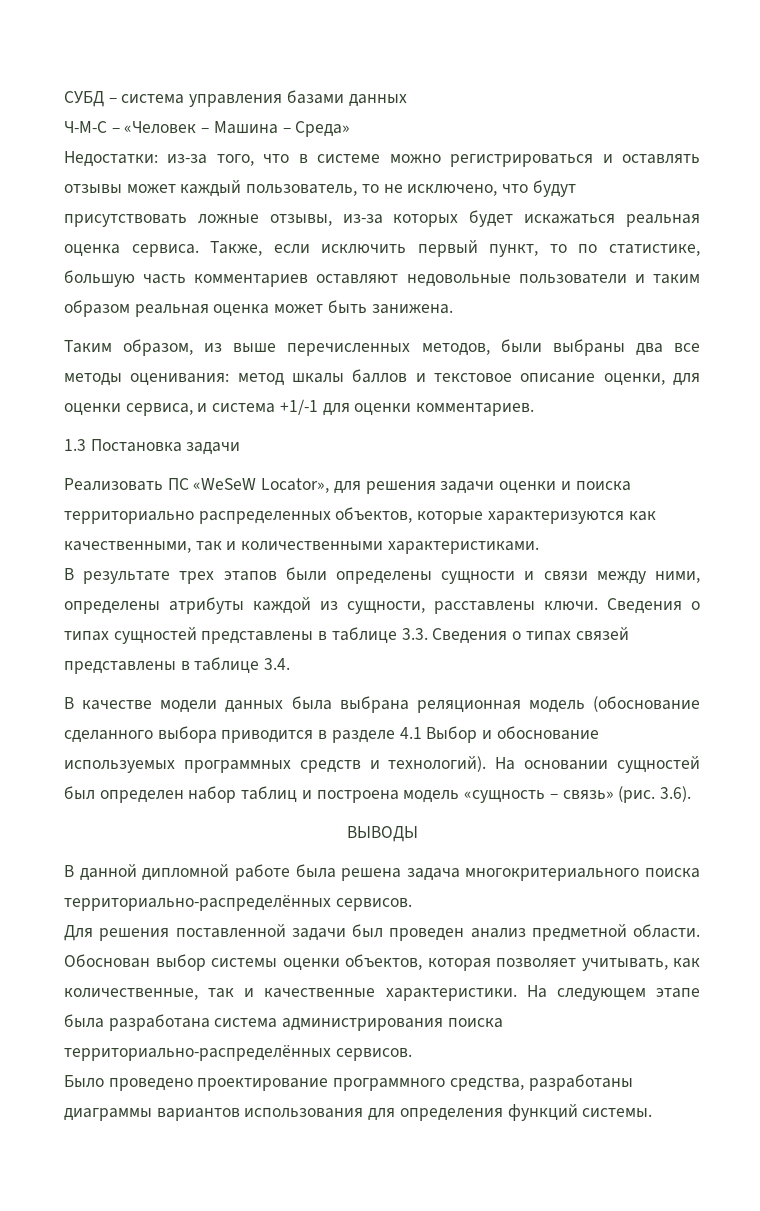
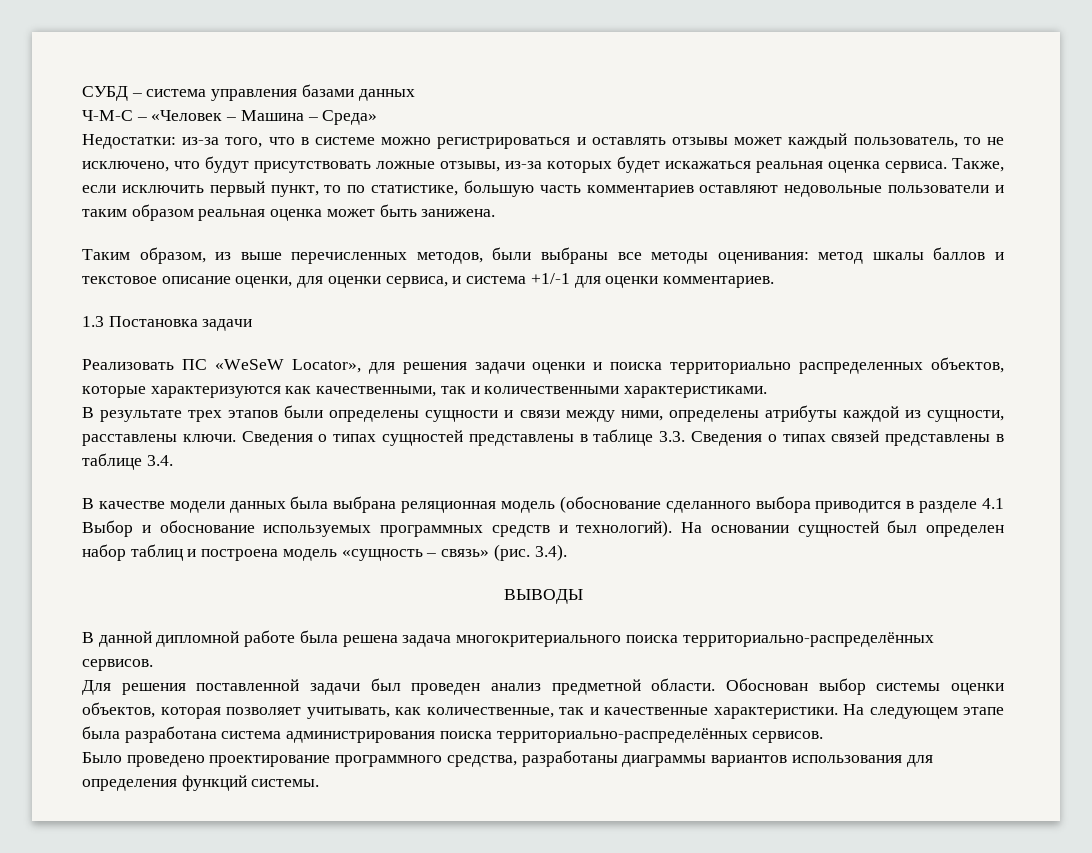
[635,343,663,356] два -> (608, 255) none
[659,786,691,802] 3.6). -> [534,544,567,561] 3.4).

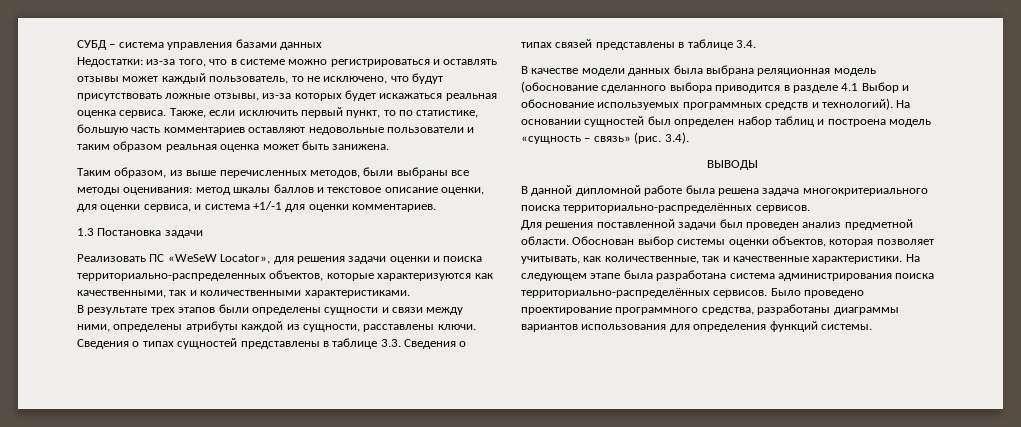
[82,110,378,125] // Ч-М-С – «Человек – Машина – Среда» -> (322, 46) none
[670,362,924,374] территориально распределенных -> [77,273,266,281] территориально-распределенных
(824, 737) // -> (768, 294) none

